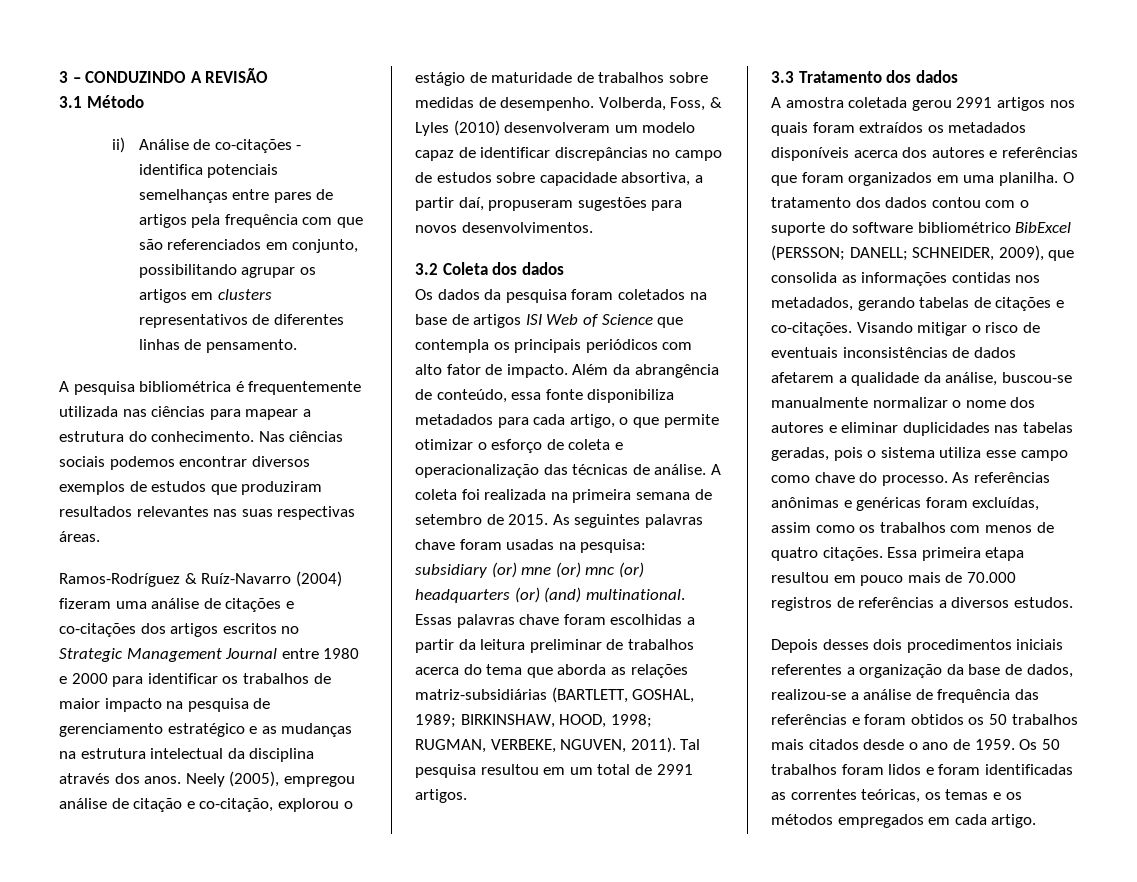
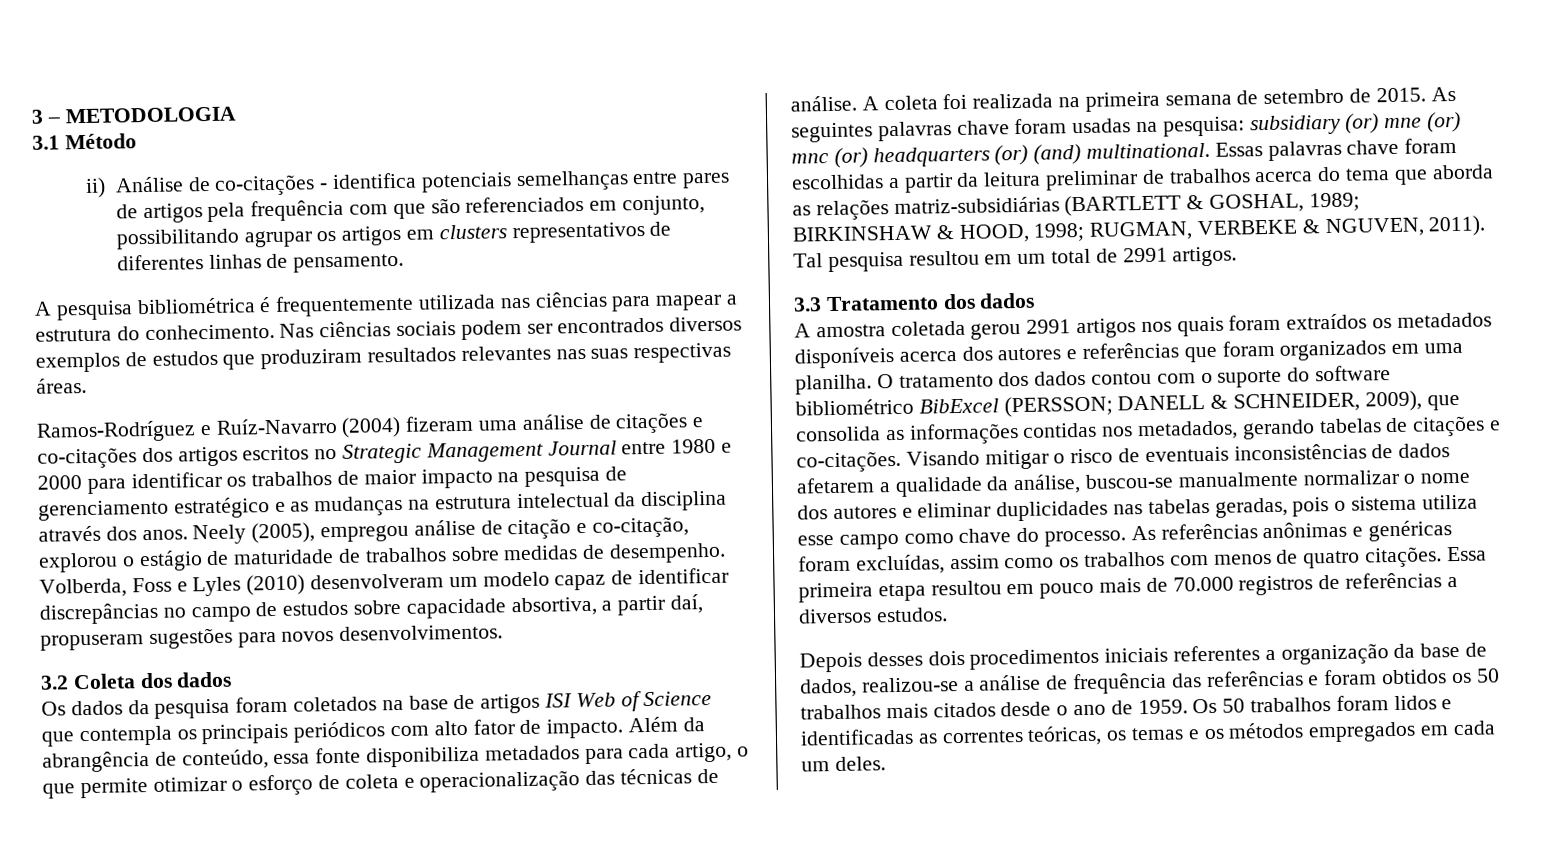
[85,68,269,83] CONDUZINDO A REVISÃO -> [64,106,237,124] METODOLOGIA
[109,456,248,470] podemos encontrar -> [460,317,665,340] podem ser encontrados
[184,573,197,584] & -> [199,424,212,436] e
[670,97,722,111] Foss, & -> [131,577,188,593] Foss e
[551,687,695,703] [415,714,555,728] (BARTLETT, GOSHAL, 1989; BIRKINSHAW, -> [1064,192,1360,217] [792,225,954,242] (BARTLETT & GOSHAL, 1989; BIRKINSHAW &
[490,739,556,753] VERBEKE, -> [1197,219,1320,236] VERBEKE &
[849,247,908,261] DANELL; -> [1117,394,1229,411] DANELL &
[938,764,981,775] foram -> (1453, 704) none
[991,814,1037,828] artigo. -> [801,756,886,772] um deles.

